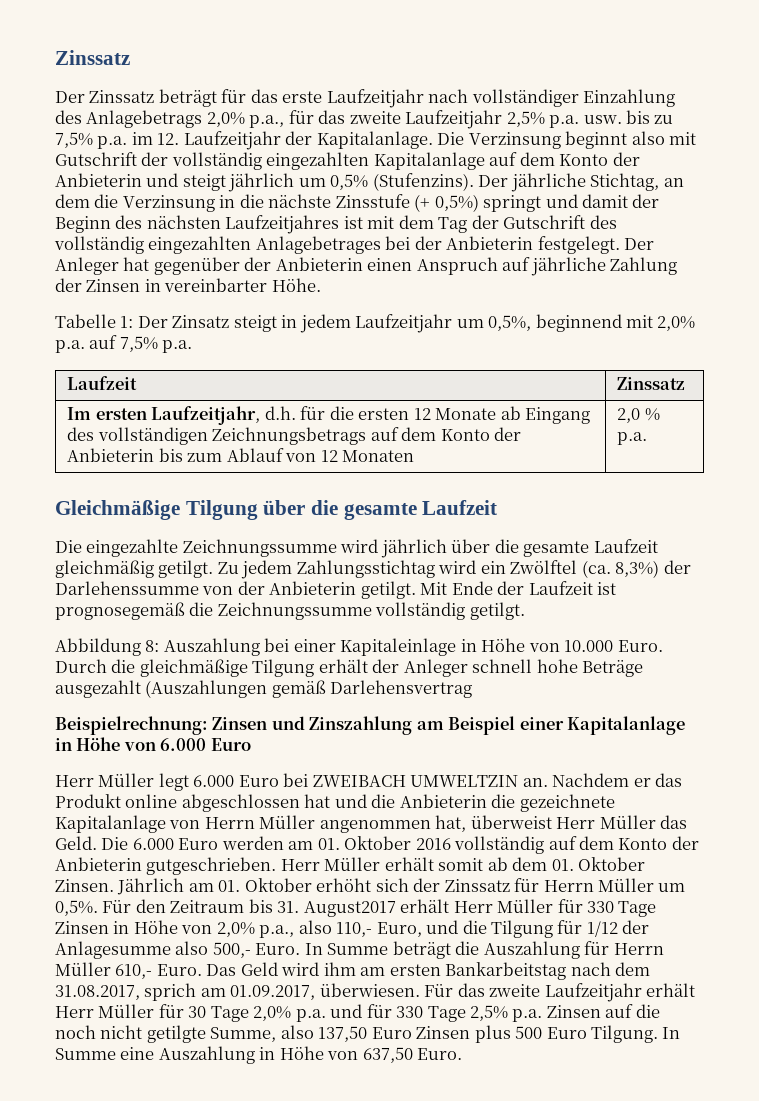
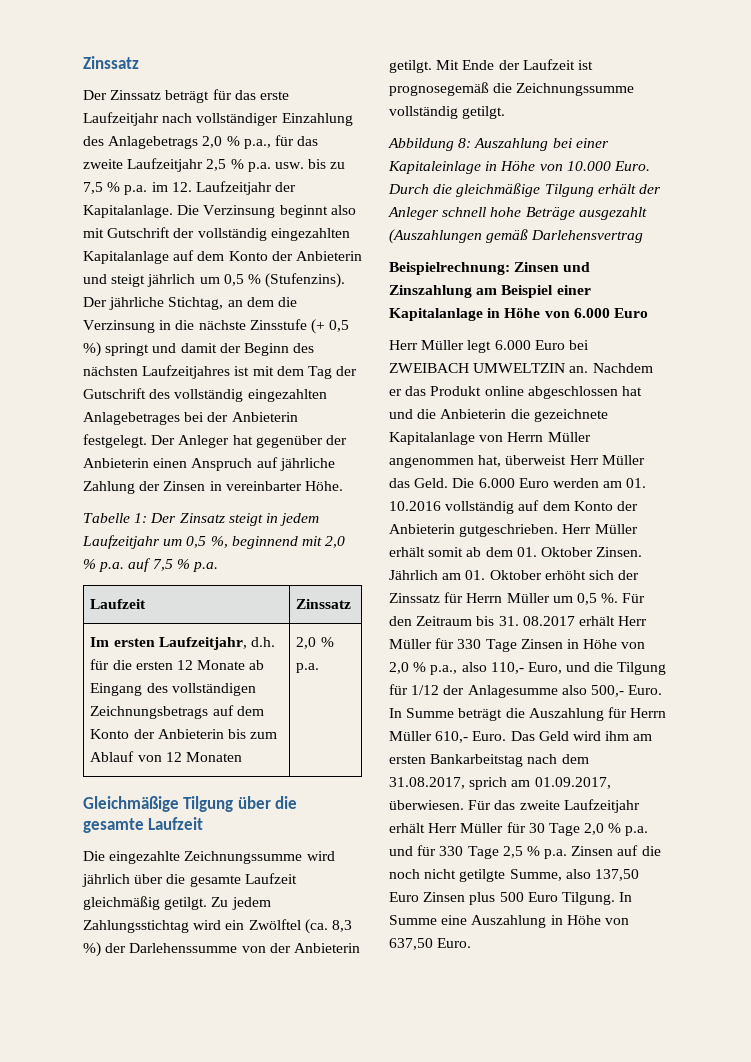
[206,112,245,127] 2,0% -> [202,136,240,148] 2,0 %
[506,111,545,127] 2,5% -> [206,159,244,171] 2,5 %
[55,132,93,148] 7,5% -> [83,182,121,194] 7,5 %
[330,174,369,190] 0,5% -> [223,274,261,286] 0,5 %
[434,194,479,212] 0,5%) -> [329,320,350,332] [83,342,101,357] 0,5 %)
[488,314,696,332] [55,335,158,353] 0,5%, beginnend mit 2,0% p.a. auf 7,5% -> [186,536,346,549] [83,558,190,572] 0,5 %, beginnend mit 2,0 % p.a. auf 7,5 %
[615,560,660,578] 8,3%) -> [331,920,352,932] [83,942,101,957] 8,3 %)
[344,836,451,850] Oktober 2016 -> [389,501,441,511] 10.2016
[55,900,98,916] 0,5%. -> [576,593,619,605] 0,5 %.
[303,901,396,917] August2017 -> [522,616,575,626] 08.2017
[216,922,255,937] 2,0% -> [389,662,427,674] 2,0 %
[253,1006,292,1021] 2,0% -> [584,823,622,835] 2,0 %
[470,1005,509,1021] 2,5% -> [502,846,540,858] 2,5 %

